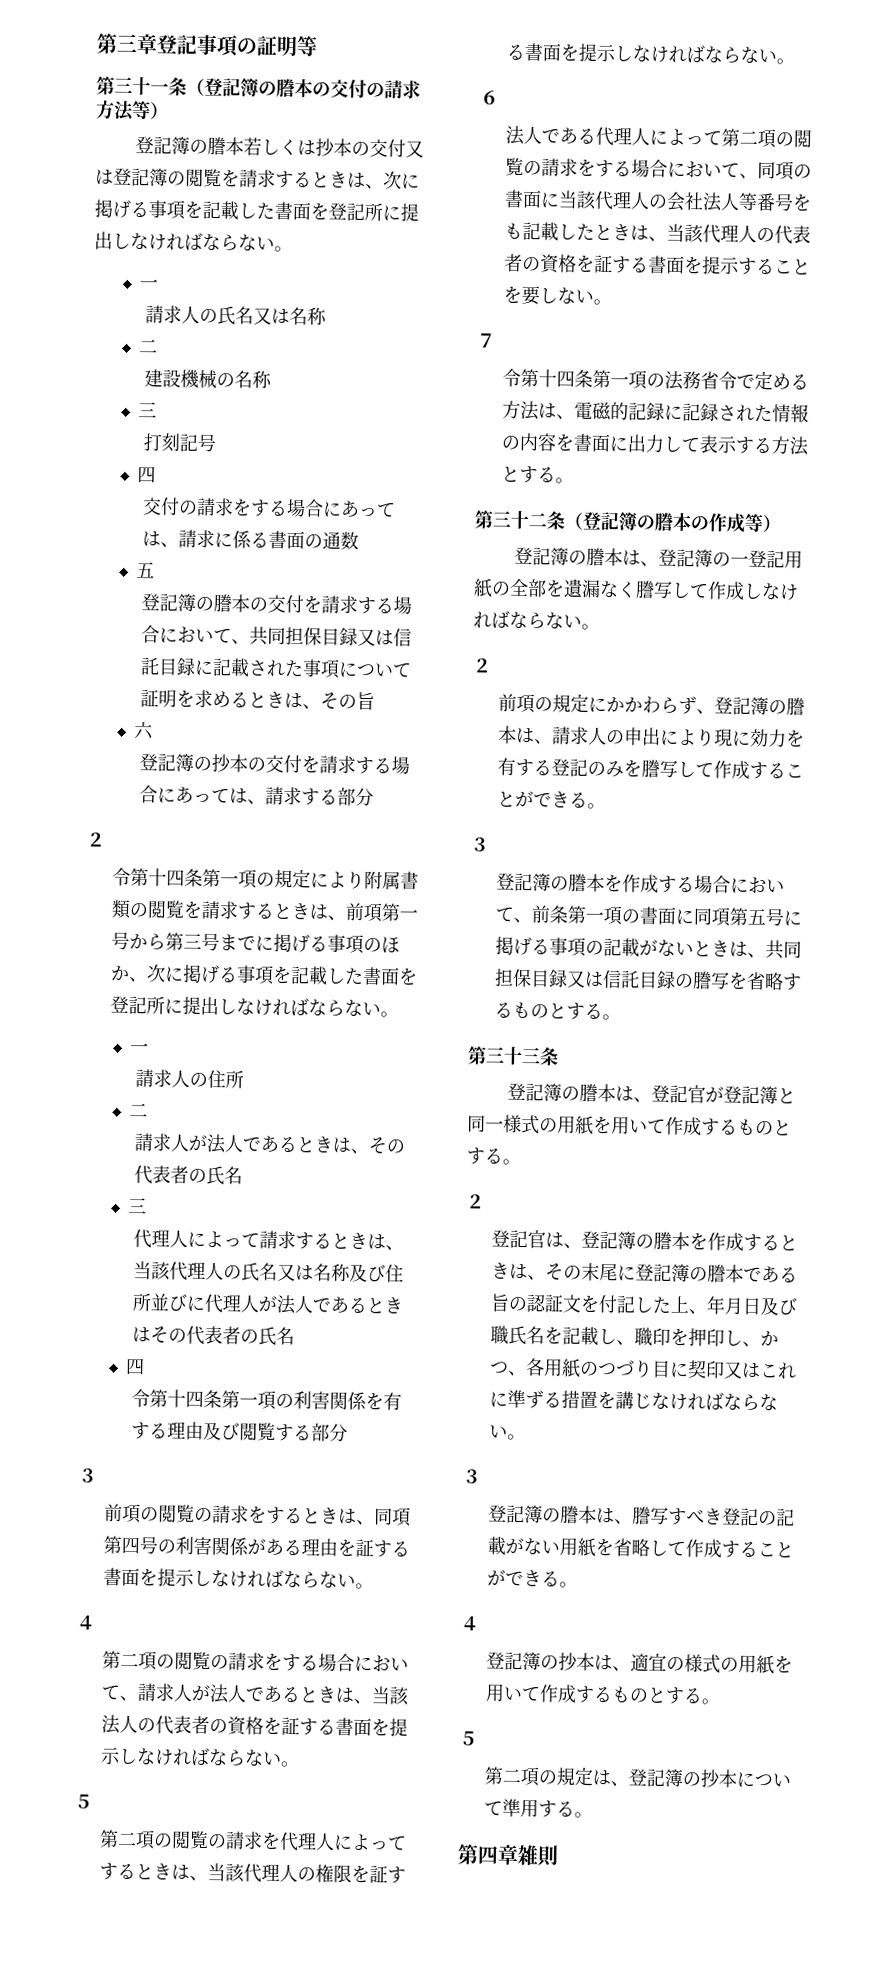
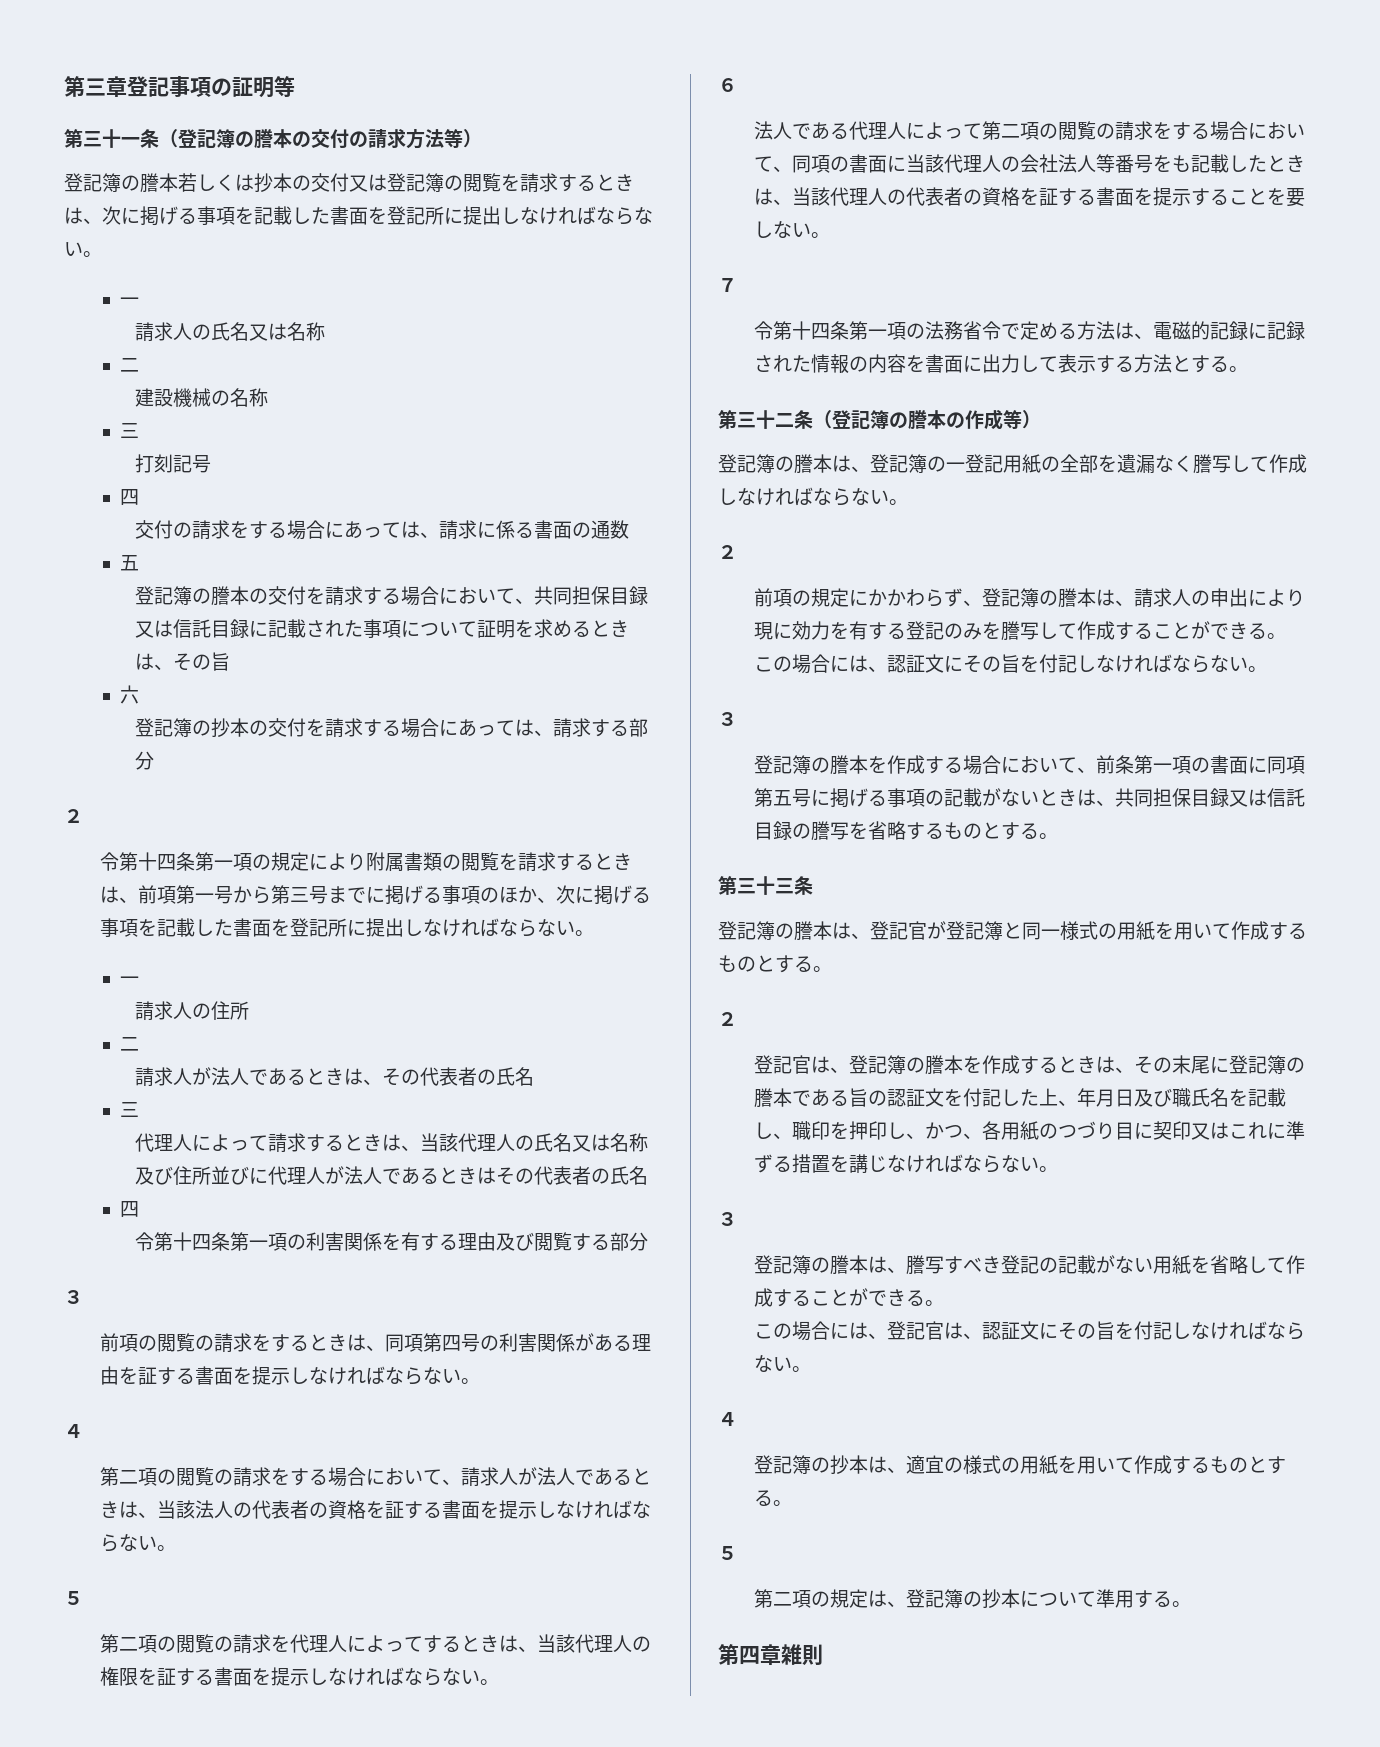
(607, 806) none -> [753,654,1267,674] // この場合には、認証文にその旨を付記しなければならない。
(579, 1584) none -> [753,1321,1305,1341] [753,1355,811,1372] // この場合には、登記官は、認証文にその旨を付記しなければならない。

